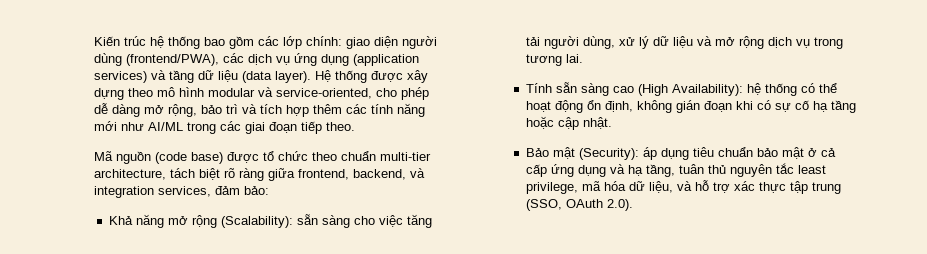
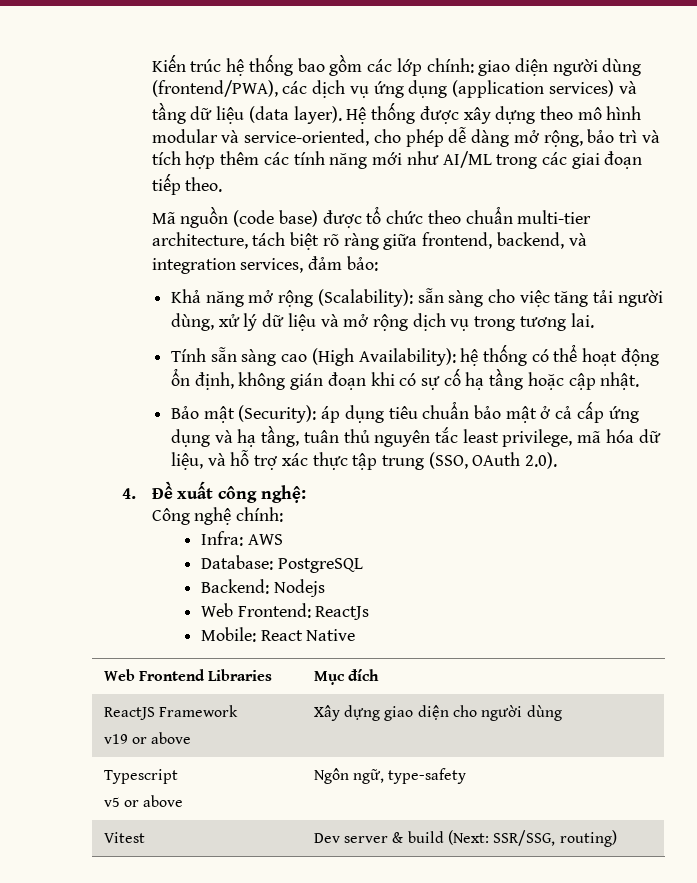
(633, 205) none -> [121,481,306,503] [151,507,284,525] [200,531,283,546] [200,555,363,573] [200,579,325,597] [200,603,370,620] [200,627,356,642] [103,669,273,681] [313,669,380,685] [103,705,239,720] [103,732,192,744] [313,705,562,721] [103,769,178,784] [103,795,184,807] [313,768,467,784] [103,832,145,843] [313,830,617,847] // 4. Đề xuất công nghệ: // Công nghệ chính: // Infra: AWS // Database: PostgreSQL // Backend: Nodejs // Web Frontend: ReactJs // Mobile: React Native // Web Frontend Libraries | Mục đích // ReactJS Framework // v19 or above | Xây dựng giao diện cho người dùng // Typescript // v5 or above | Ngôn ngữ, type-safety // Vitest | Dev server & build (Next: SSR/SSG, routing)

